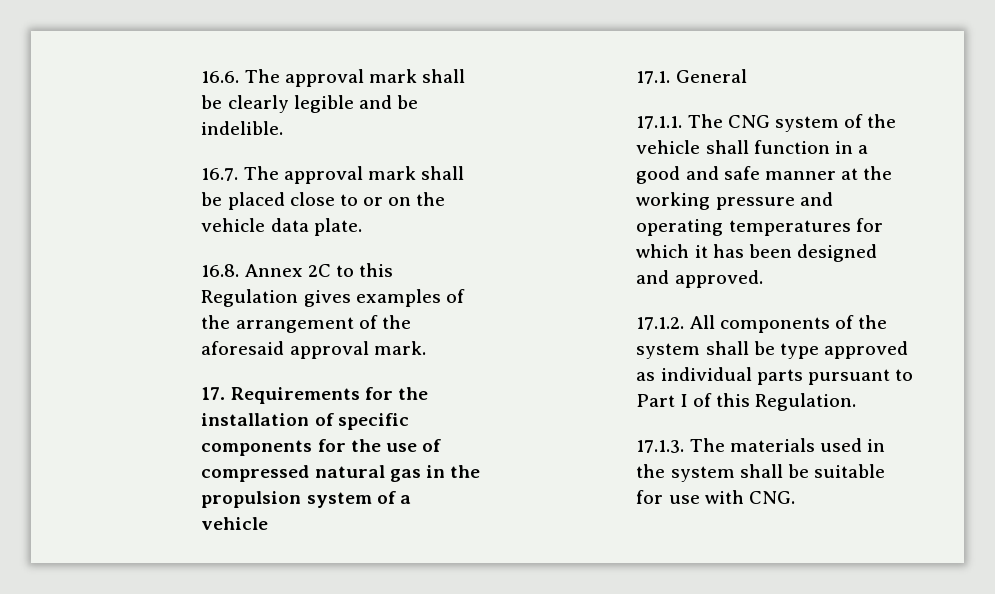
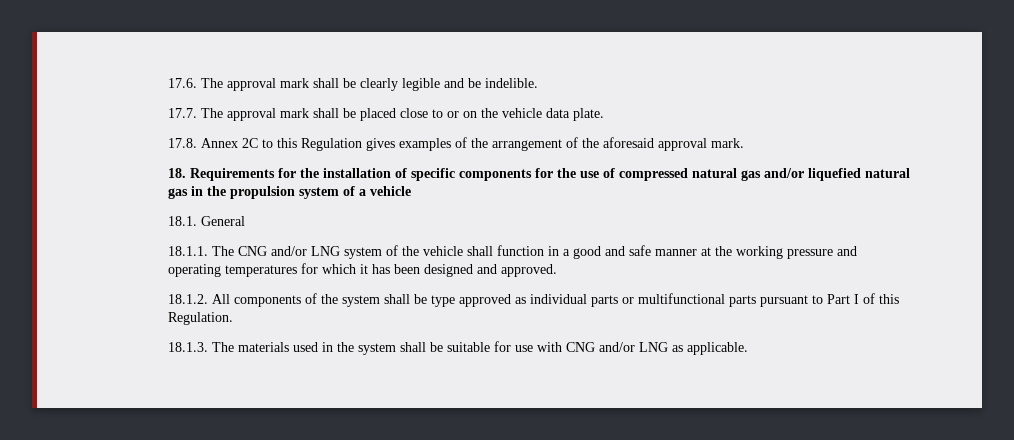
[201,71,240,83] 16.6. -> [167,78,197,88] 17.6.
[201,168,239,181] 16.7. -> [167,108,197,118] 17.7.
[201,264,240,277] 16.8. -> [167,138,197,148] 17.8.
[201,387,226,400] 17. -> [167,168,186,178] 18.
(421, 475) none -> [763,168,910,181] [167,188,188,199] and/or liquefied natural gas
[636,71,671,84] 17.1. -> [167,216,197,226] 18.1.
[636,116,683,129] 17.1.1. -> [167,246,208,256] 18.1.1.
(770, 121) none -> [270,246,340,256] and/or LNG
[636,317,685,330] 17.1.2. -> [167,294,208,304] 18.1.2.
(803, 377) none -> [621,293,756,307] or multifunctional parts
[636,440,685,453] 17.1.3. -> [167,342,208,352] 18.1.3.
[748,491,795,504] CNG. -> [565,342,748,355] CNG and/or LNG as applicable.

